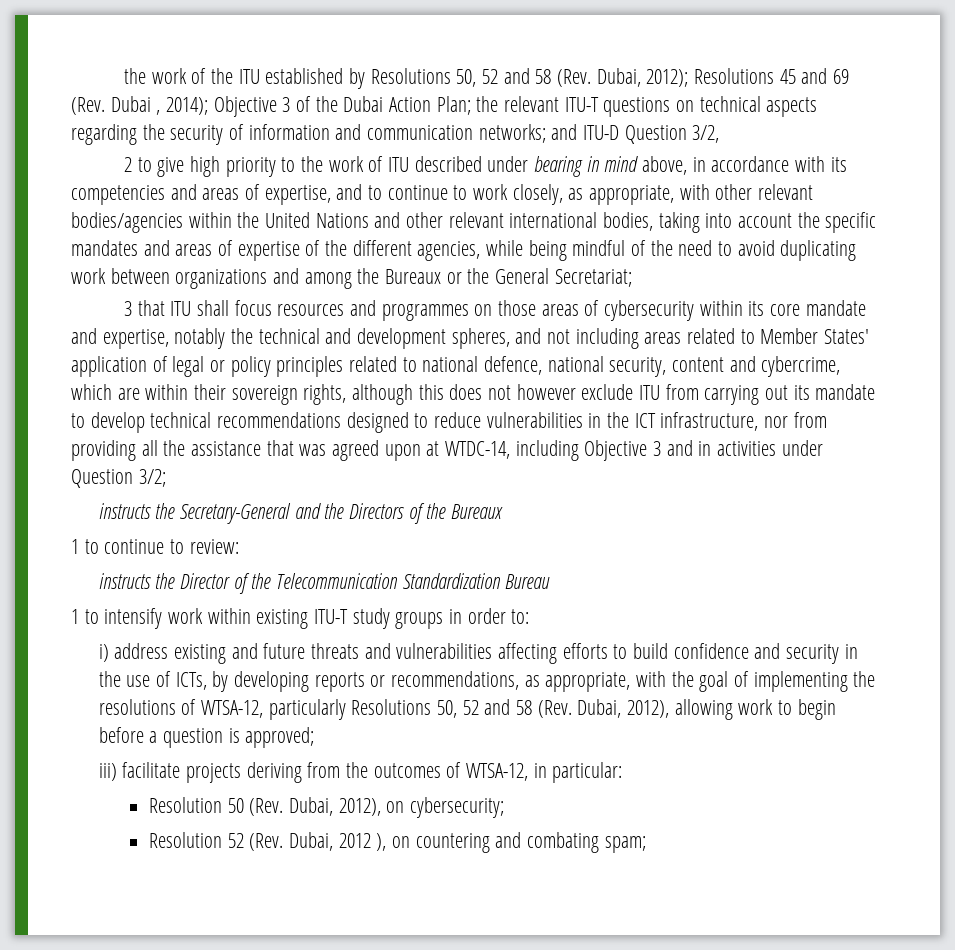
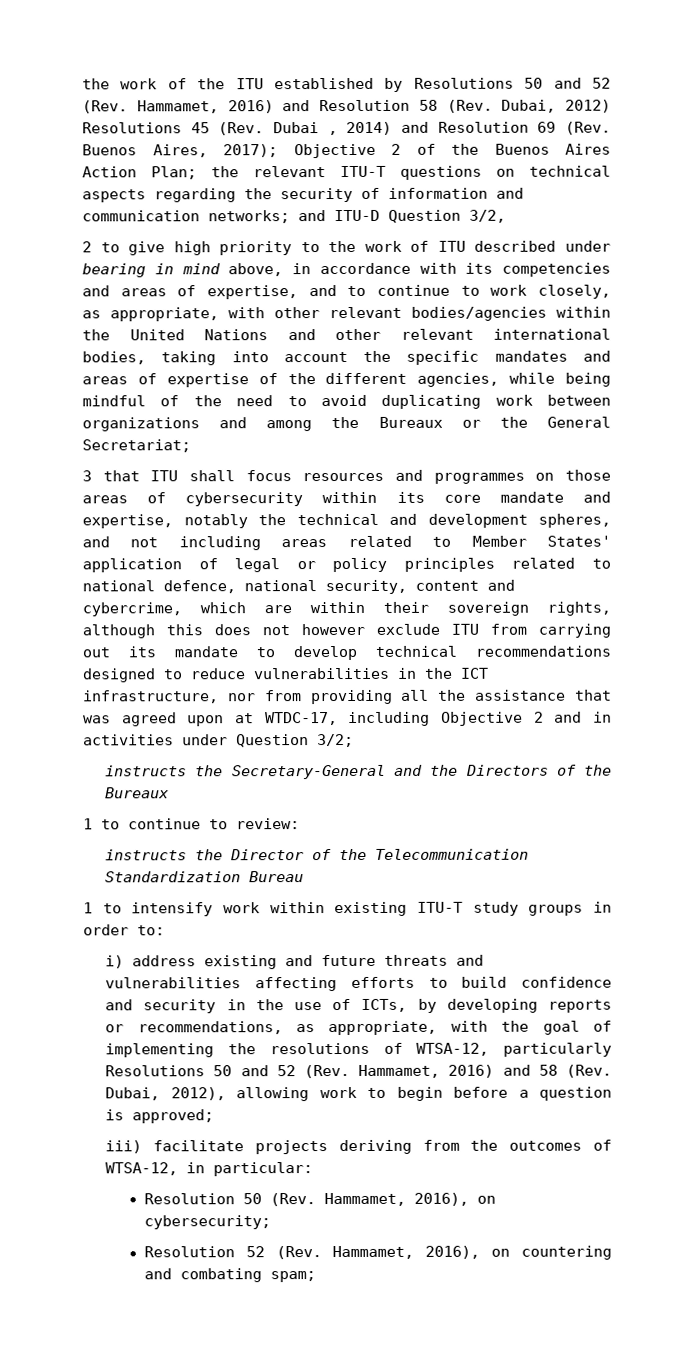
[456,68,689,87] 50, 52 and 58 (Rev. Dubai, 2012); -> [524,77,611,89] [82,99,611,114] 50 and 52 (Rev. Hammamet, 2016) and Resolution 58 (Rev. Dubai, 2012)
[801,68,850,84] and 69 -> (210, 128) none
[165,96,384,117] 2014); Objective 3 of the Dubai -> [346,121,611,136] [82,143,611,159] 2014) and Resolution 69 (Rev. Buenos Aires, 2017); Objective 2 of the Buenos Aires
[445,441,511,459] WTDC-14, -> [264,712,338,726] WTDC-17,
[653,441,662,456] 3 -> [533,711,544,723] 2
[436,700,479,718] 50, 52 -> [213,1064,495,1079] 50 and 52 (Rev. Hammamet, 2016)
[289,797,381,816] Dubai, 2012), -> [323,1192,469,1207] Hammamet, 2016),
[289,832,387,851] Dubai, 2012 ), -> [332,1245,481,1260] Hammamet, 2016),

